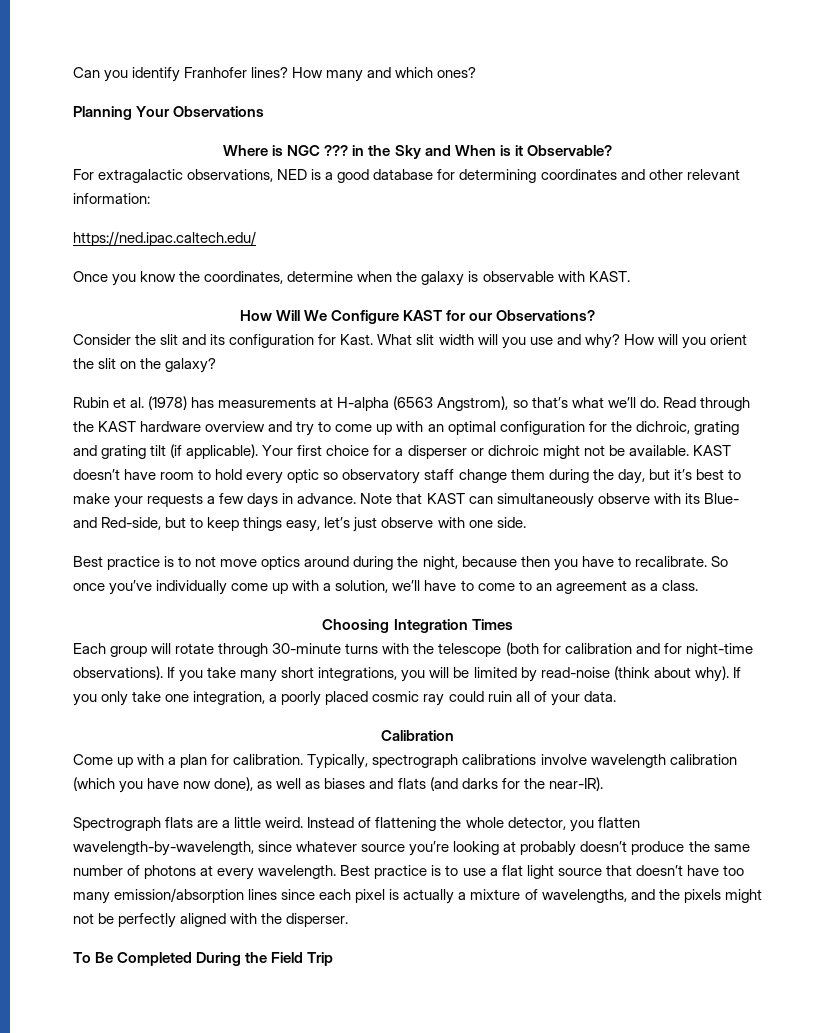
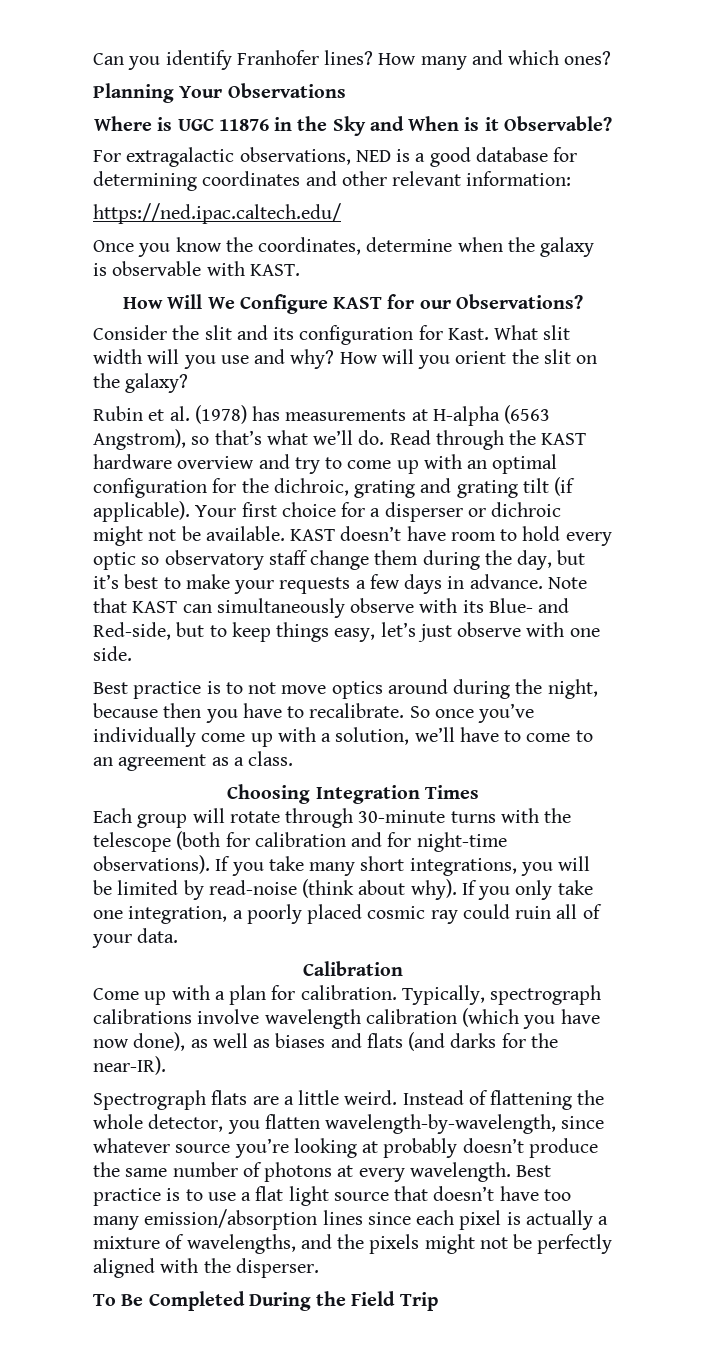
[287,145,349,156] NGC ??? -> [177,118,269,131] UGC 11876

